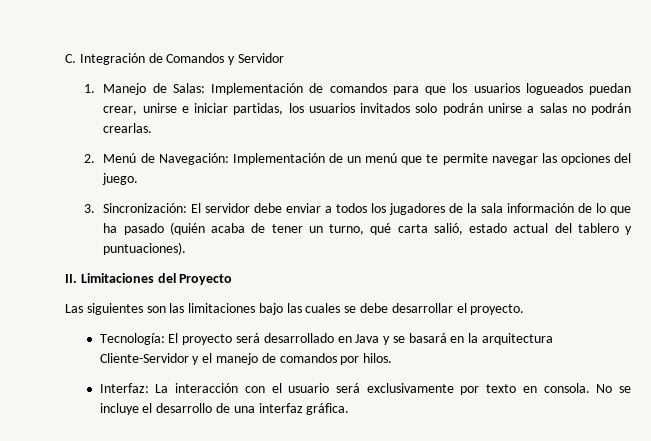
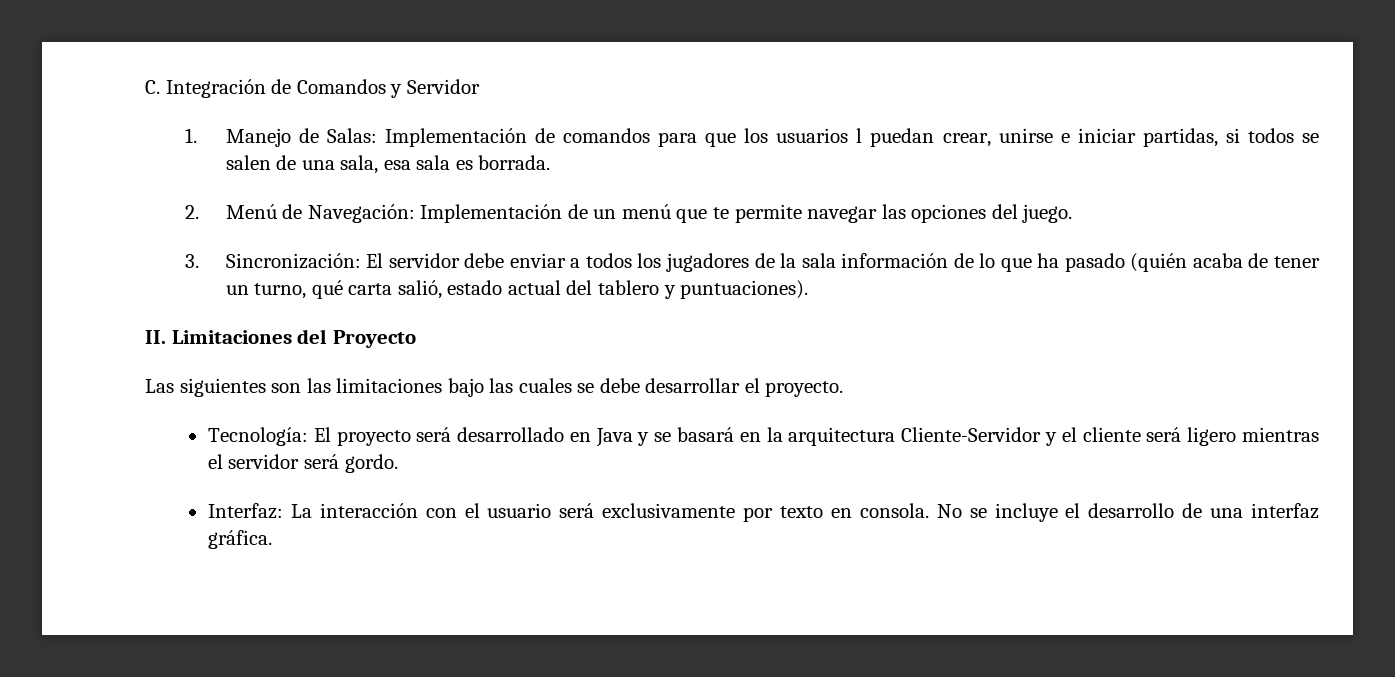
[525,83,583,95] logueados -> [856,128,863,143] l
[288,103,631,115] [103,123,153,133] los usuarios invitados solo podrán unirse a salas no podrán crearlas. -> [1225,128,1320,143] [225,155,551,174] si todos se salen de una sala, esa sala es borrada.
[215,353,393,365] manejo de comandos por hilos. -> [1082,427,1319,446] [207,454,398,473] cliente será ligero mientras el servidor será gordo.

